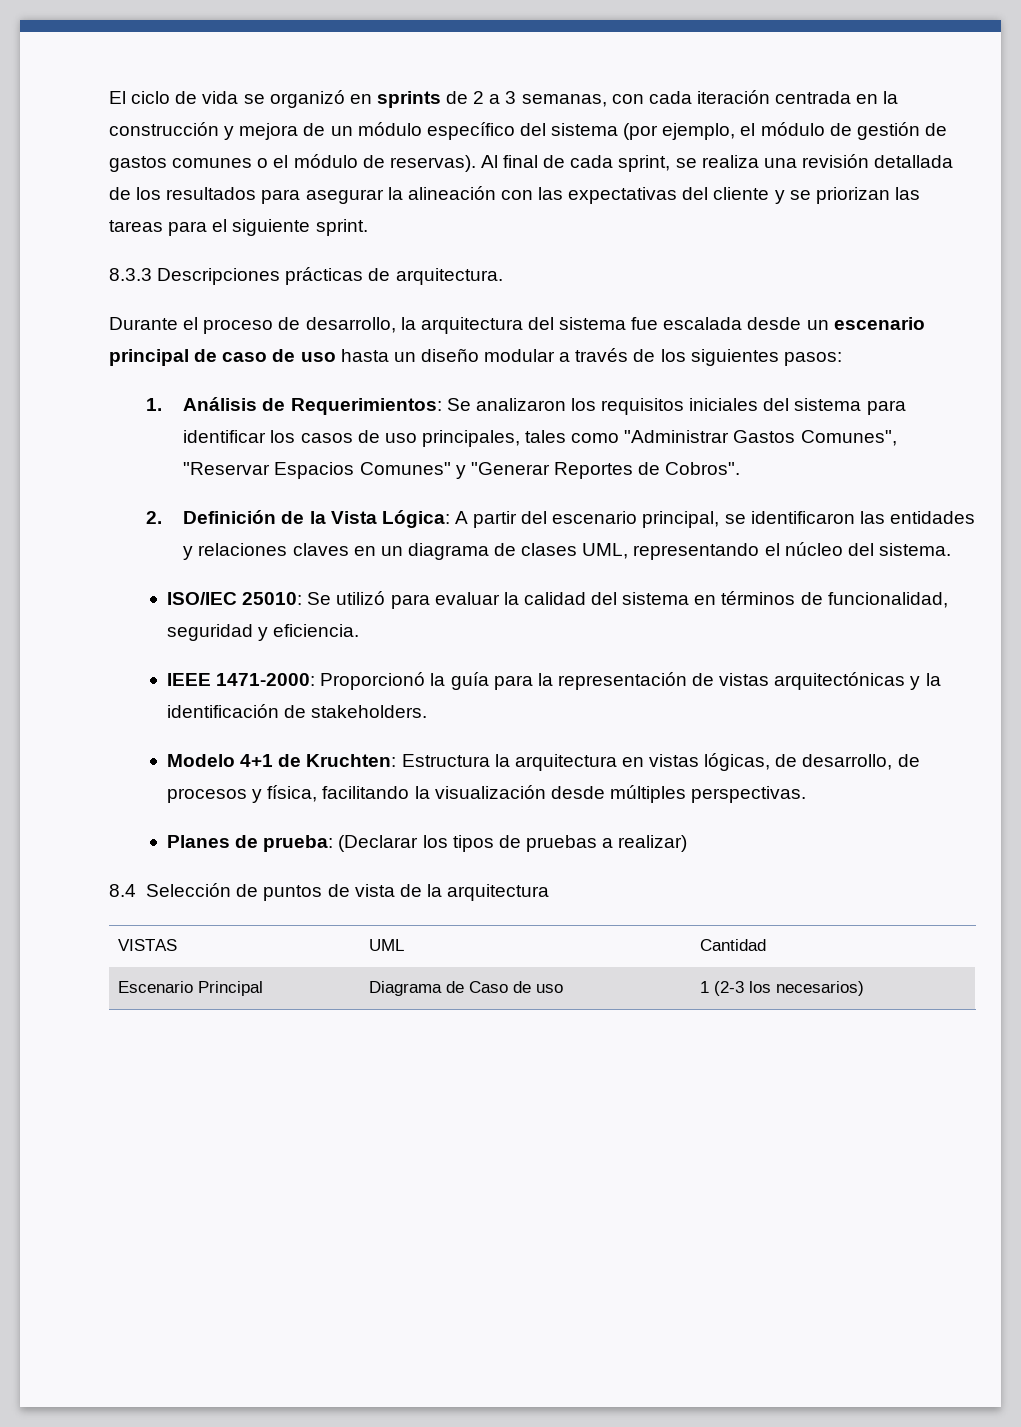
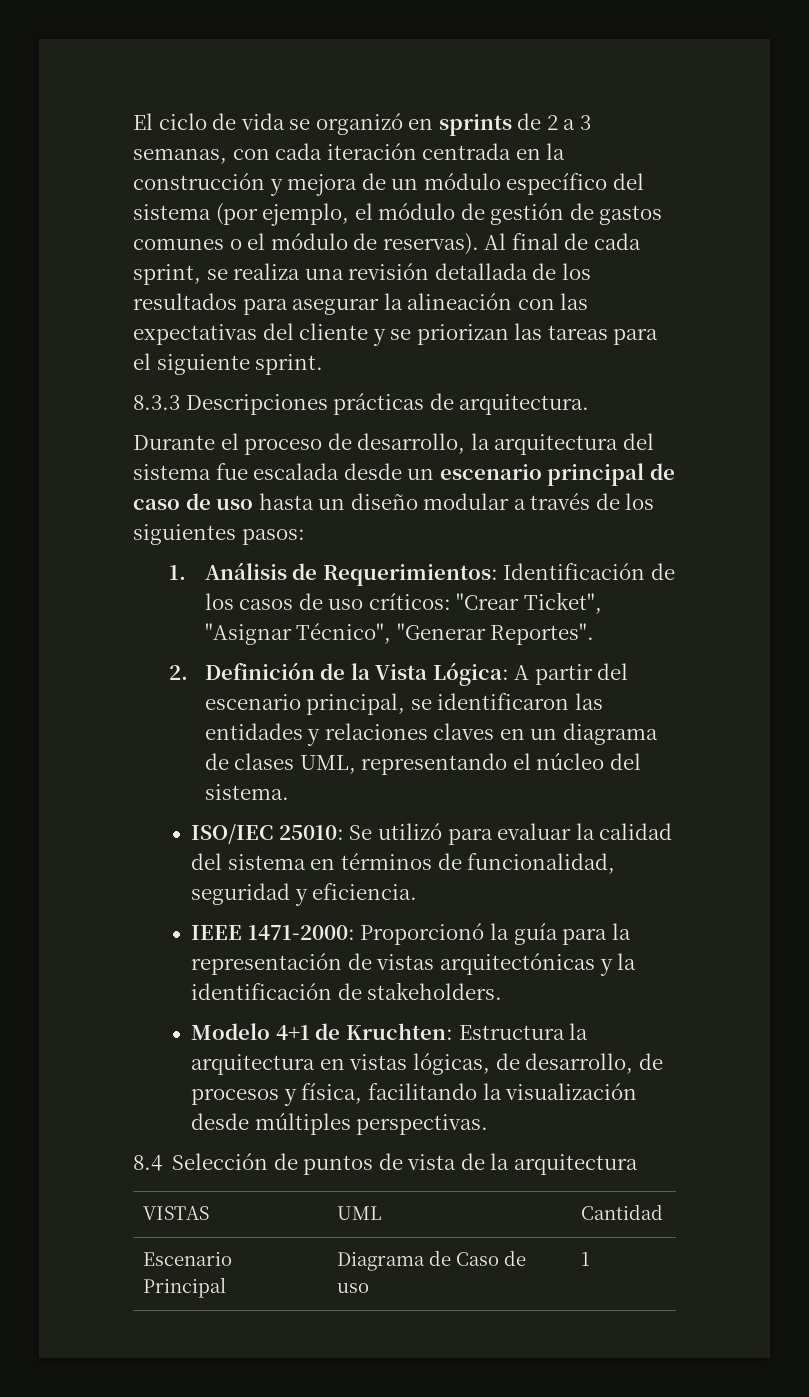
[446,398,906,415] [183,430,897,447] [183,462,741,479] Se analizaron los requisitos iniciales del sistema para identificar los casos de uso principales, tales como "Administrar Gastos Comunes", "Reservar Espacios Comunes" y "Generar Reportes de Cobros". -> [503,563,675,580] [204,592,602,614] [204,623,595,645] Identificación de los casos de uso críticos: "Crear Ticket", "Asignar Técnico", "Generar Reportes".
[167,835,688,852] // Planes de prueba: (Declarar los tipos de pruebas a realizar) -> (489, 1124) none
[713,981,864,996] (2-3 los necesarios) -> (591, 1259) none

